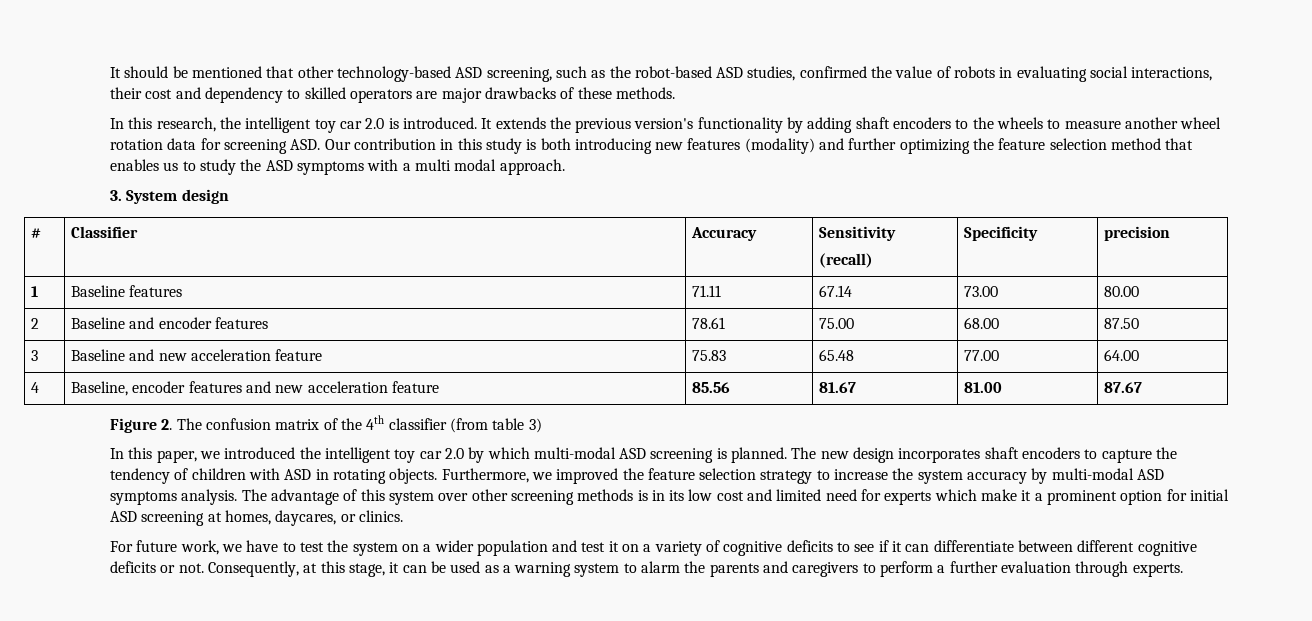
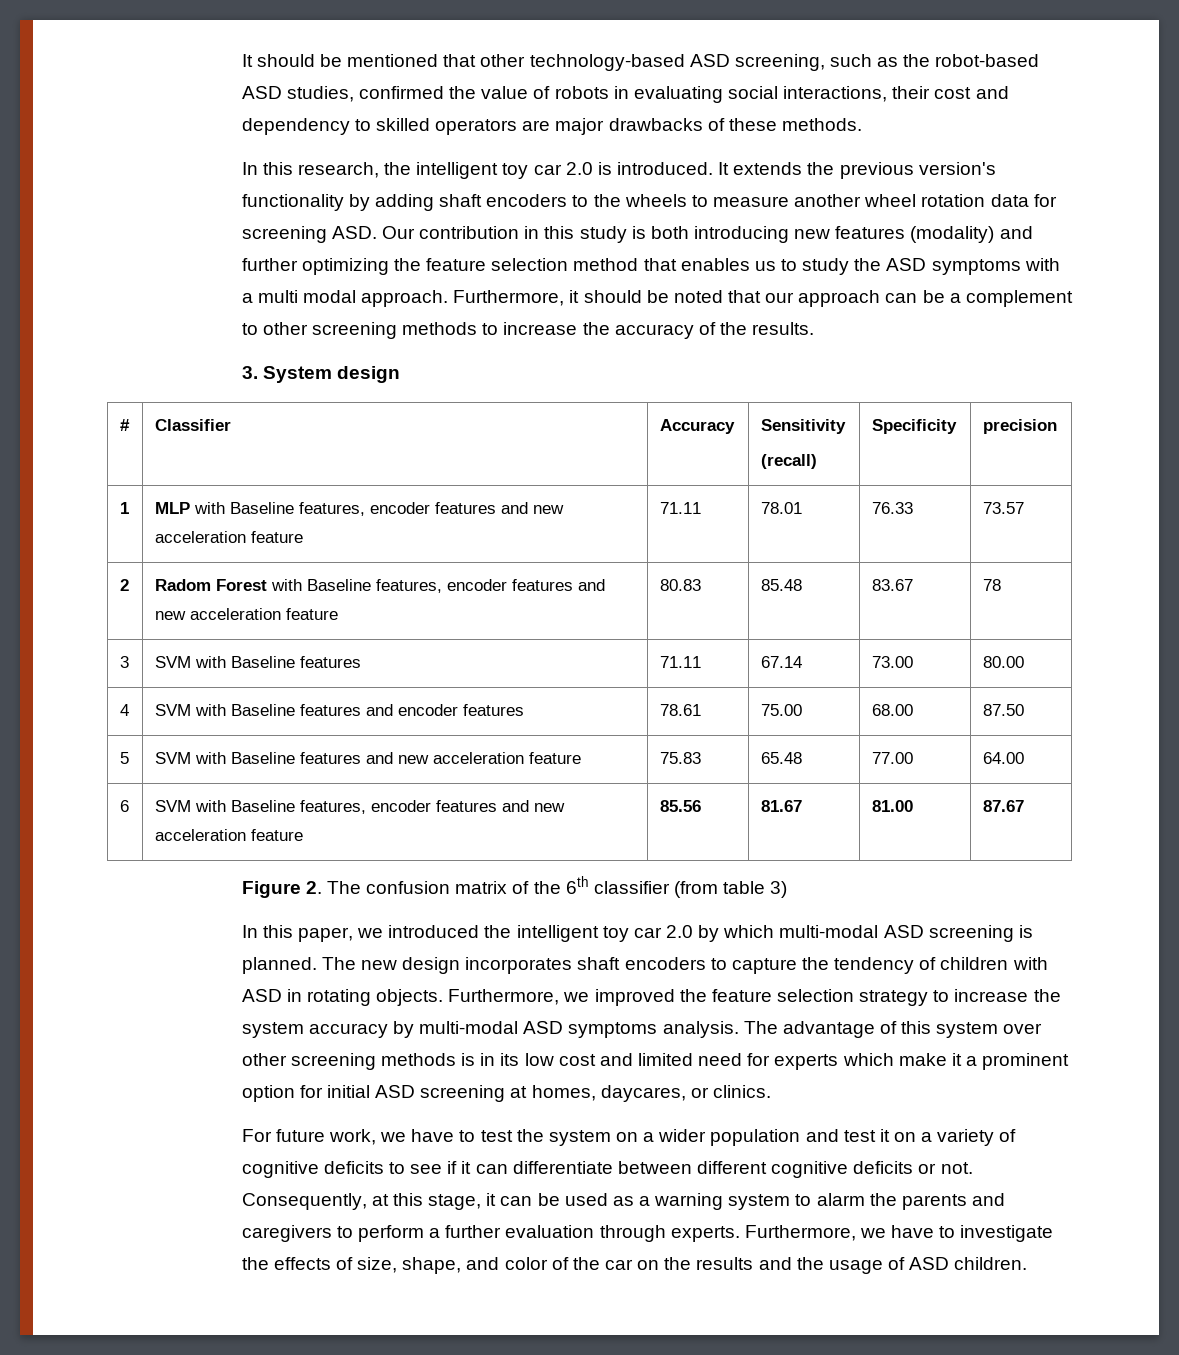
(565, 167) none -> [453,290,1073,307] [241,322,815,339] Furthermore, it should be noted that our approach can be a complement to other screening methods to increase the accuracy of the results.
(39, 291) none -> [154,502,564,516] [154,531,303,543] [659,502,701,514] [760,502,802,514] [871,502,913,514] [982,502,1024,514] [119,579,129,591] [154,579,605,593] [154,608,338,620] [659,579,701,591] [760,579,802,591] [871,579,913,591] [982,579,1001,591] [119,656,129,668] [154,656,226,668] MLP with Baseline features, encoder features and new acceleration feature | 71.11 | 78.01 | 76.33 | 73.57 // 2 | Radom Forest with Baseline features, encoder features and new acceleration feature | 80.83 | 85.48 | 83.67 | 78 // 3 | SVM with
[31,318,40,329] [71,317,126,329] 2 | Baseline -> [119,704,129,716] [154,704,361,716] 4 | SVM with Baseline features
[31,350,39,361] [71,349,126,361] 3 | Baseline -> [119,752,129,764] [154,752,361,764] 5 | SVM with Baseline features
[31,382,40,393] [71,381,129,396] 4 | Baseline, -> [119,800,129,812] [154,800,366,814] 6 | SVM with Baseline features,
[366,415,385,430] 4th -> [565,876,589,894] 6th
(1183, 570) none -> [744,1225,1054,1242] [241,1257,1028,1274] Furthermore, we have to investigate the effects of size, shape, and color of the car on the results and the usage of ASD children.

